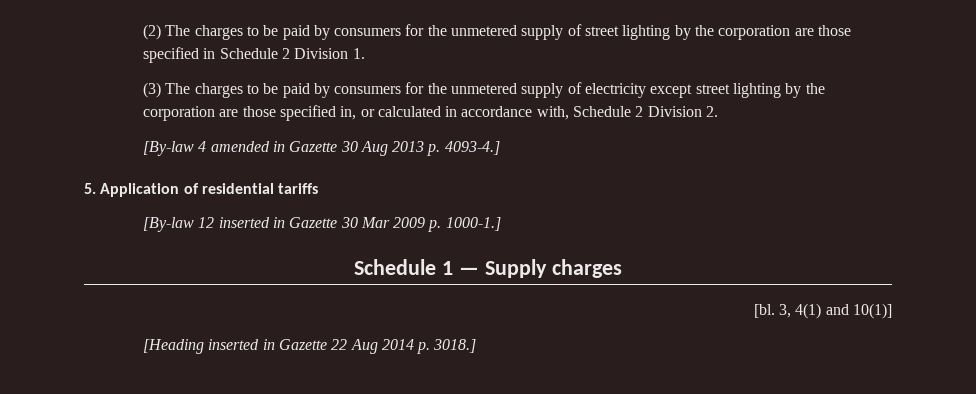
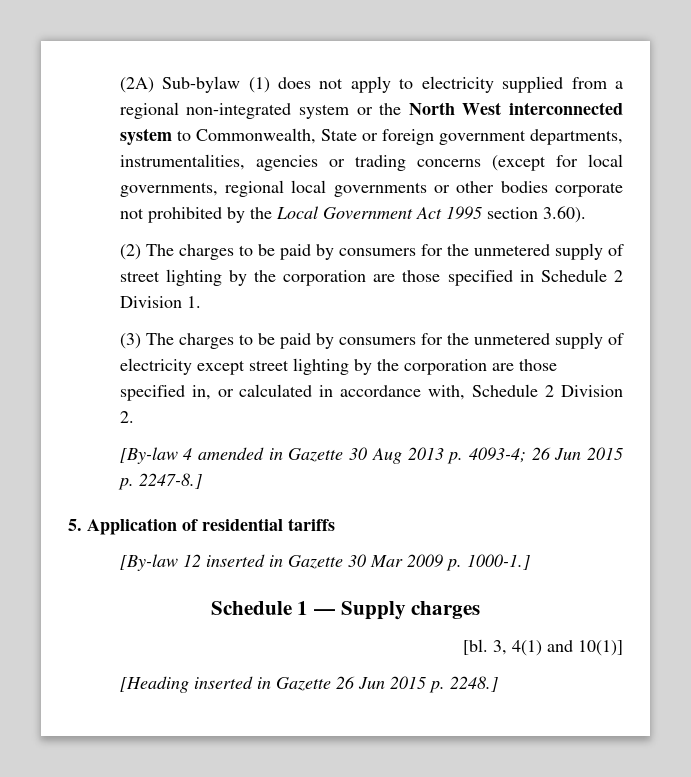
(142, 32) none -> [119,76,623,93] [119,102,623,119] [119,128,623,145] [119,154,623,171] [119,180,623,197] [119,206,586,223] (2A) Sub-bylaw (1) does not apply to electricity supplied from a regional non-integrated system or the North West interconnected system to Commonwealth, State or foreign government departments, instrumentalities, agencies or trading concerns (except for local governments, regional local governments or other bodies corporate not prohibited by the Local Government Act 1995 section 3.60). //
[444,141,500,155] 4093-4.] -> [468,447,623,463] [117,473,202,490] 4093-4; 26 Jun 2015 p. 2247-8.]
[331,339,477,354] 22 Aug 2014 p. 3018.] -> [335,676,498,693] 26 Jun 2015 p. 2248.]

